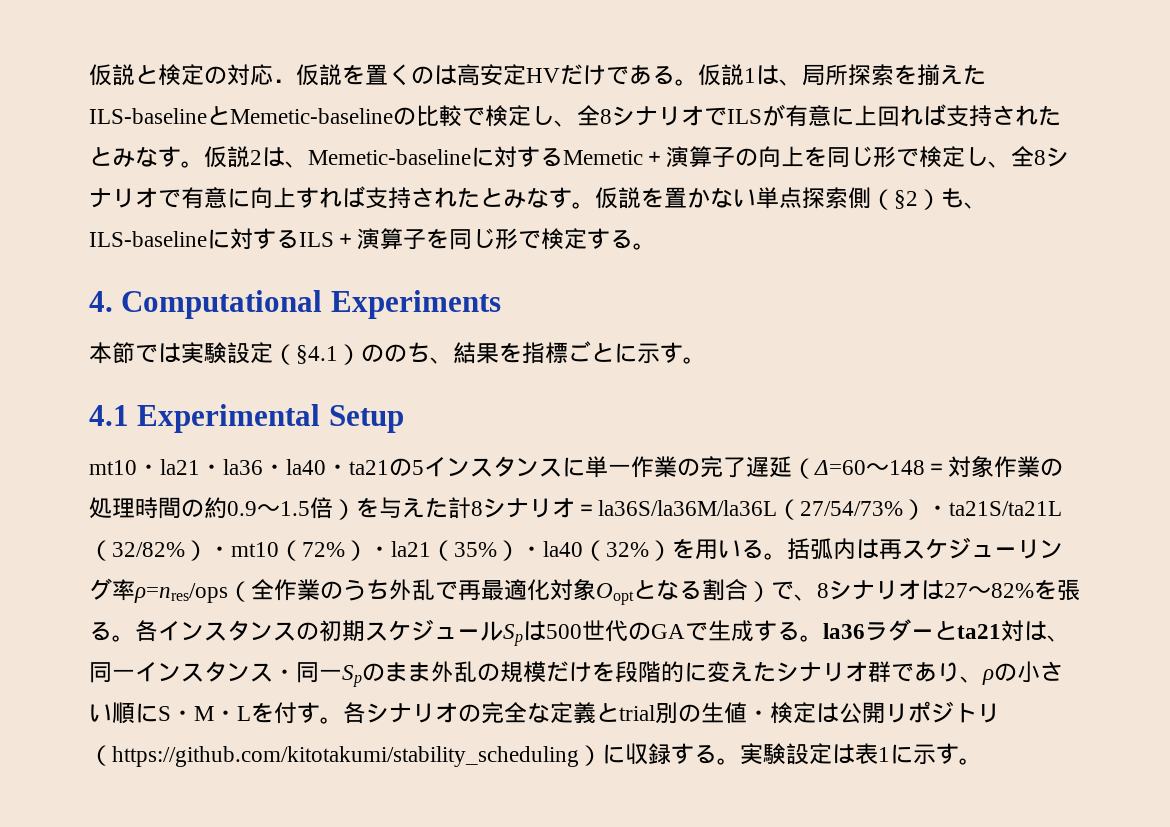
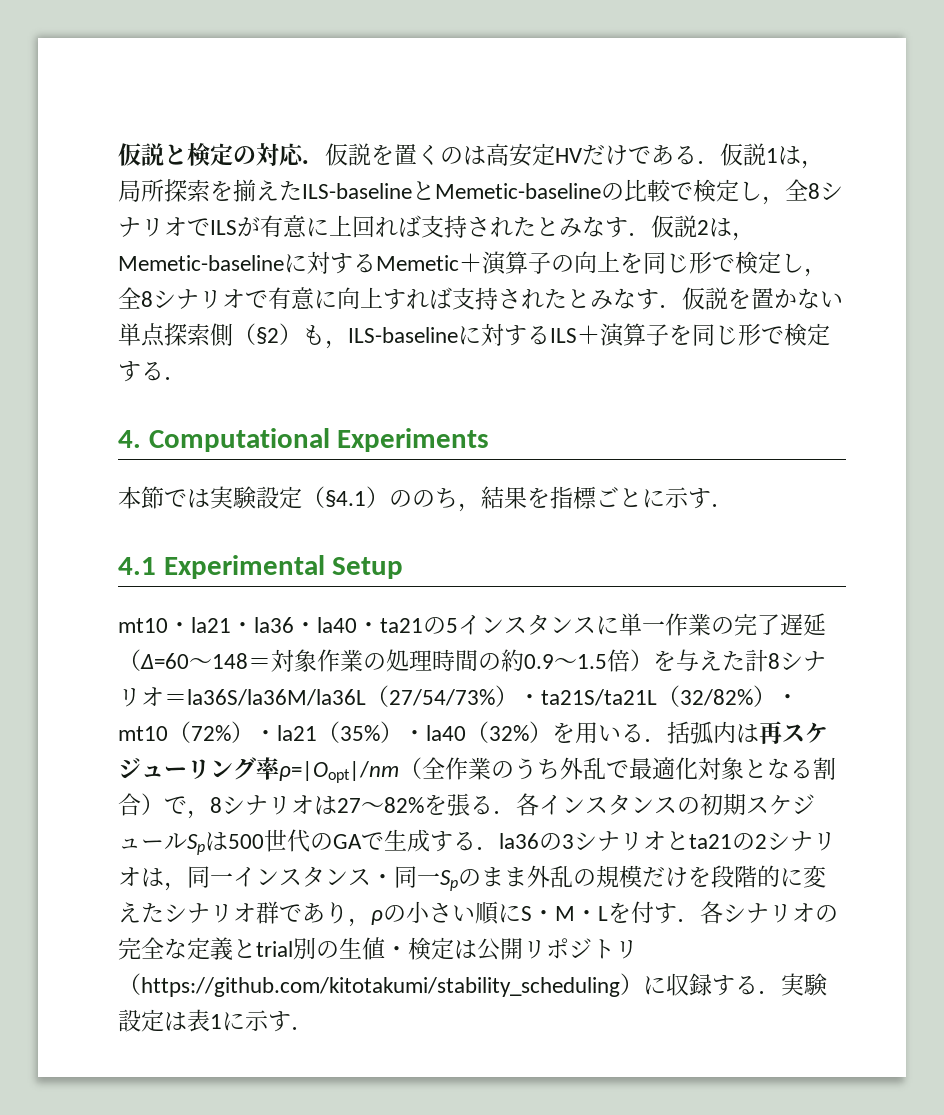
[675,79,698,86] 。 -> [697,160,720,164] ．
[779,79,802,86] 、 -> [801,160,824,169] ，
[554,120,577,127] 、 -> [762,196,785,205] ，
[181,161,204,168] 。 -> [628,232,651,236] ．
[285,161,308,168] 、 -> [732,232,755,241] ，
[988,161,1011,168] 、 -> [804,268,827,277] ，
[572,202,595,209] 。 -> [659,304,682,308] ．
[964,202,987,209] 、 -> [325,340,348,349] ，
[633,243,656,250] 。 -> [164,376,187,380] ．
[430,357,453,364] 、 -> [458,503,481,512] ，
[683,357,706,364] 。 -> [711,503,734,507] ．
[764,553,787,560] 。 -> [644,738,667,742] ．
[134,583,228,603] ρ=nres/ops -> [279,761,399,783] ρ=|Oopt|/nm
[458,580,481,601] 再 -> (629, 769) none
[596,583,634,605] Oopt -> (744, 768) none
[794,594,817,601] 、 -> [187,810,210,819] ，
[112,635,135,642] 。 -> [493,810,516,814] ．
[800,619,1070,642] 。la36ラダーとta21対は、 -> [476,831,836,851] [118,867,187,891] ．la36の3シナリオとta21の2シナリオは，
[960,676,983,683] 、 -> [348,918,371,927] ，
[320,717,343,724] 。 -> [677,918,700,922] ．
[717,758,740,765] 。 -> [758,990,781,994] ．
[959,758,982,765] 。 -> [291,1026,314,1030] ．

